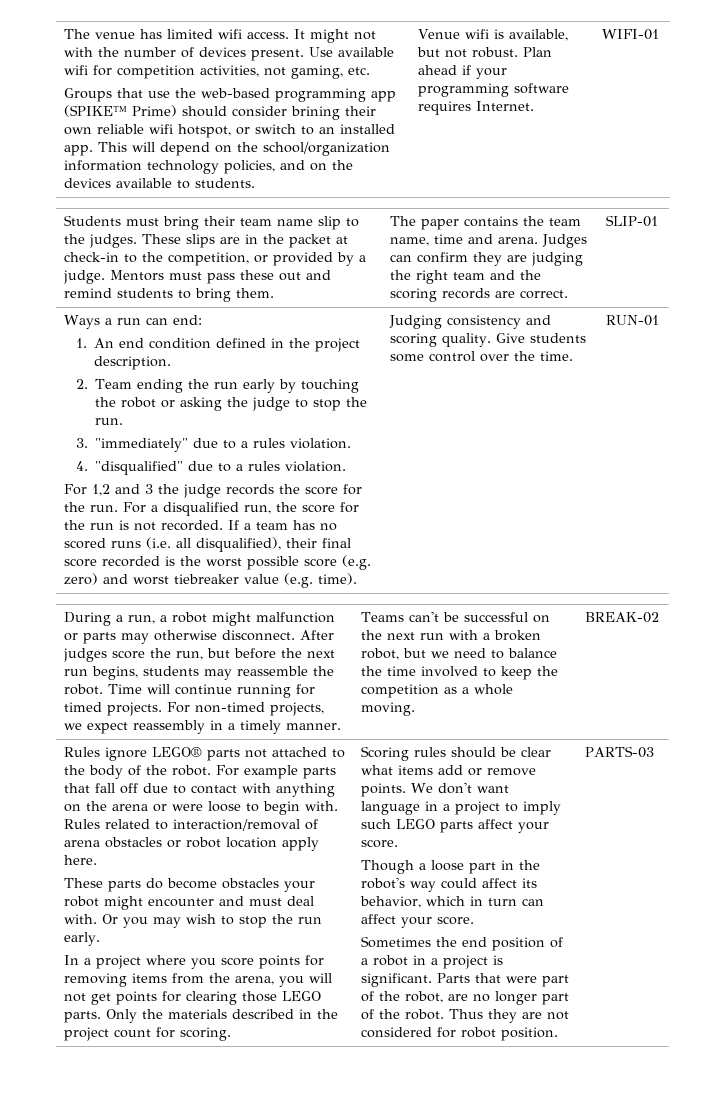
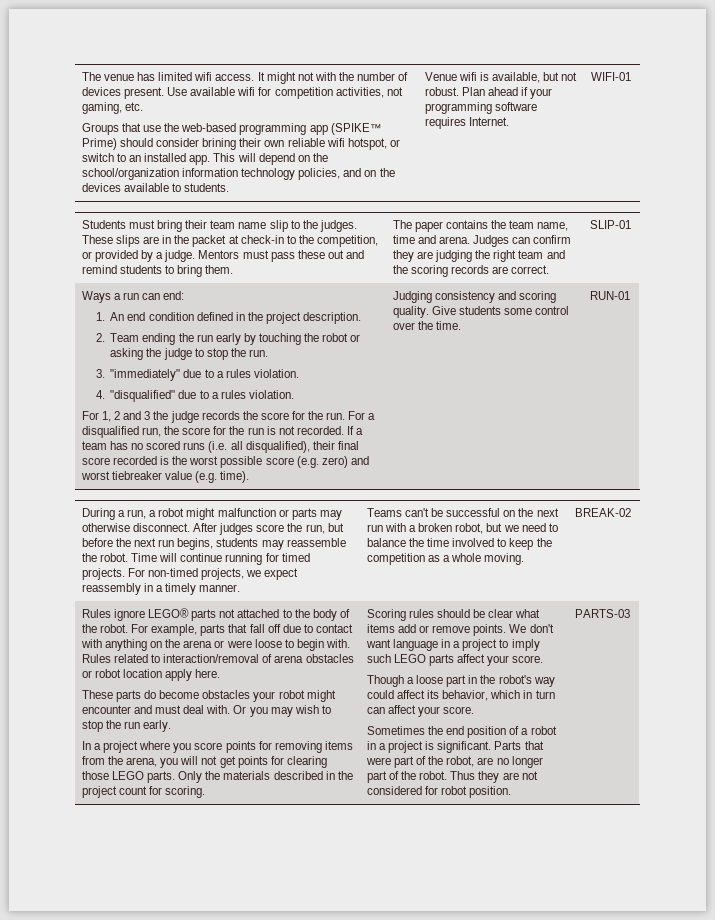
[92,484,111,496] 1,2 -> [102,411,121,422] 1, 2
[244,765,299,779] example -> [151,624,198,636] example,

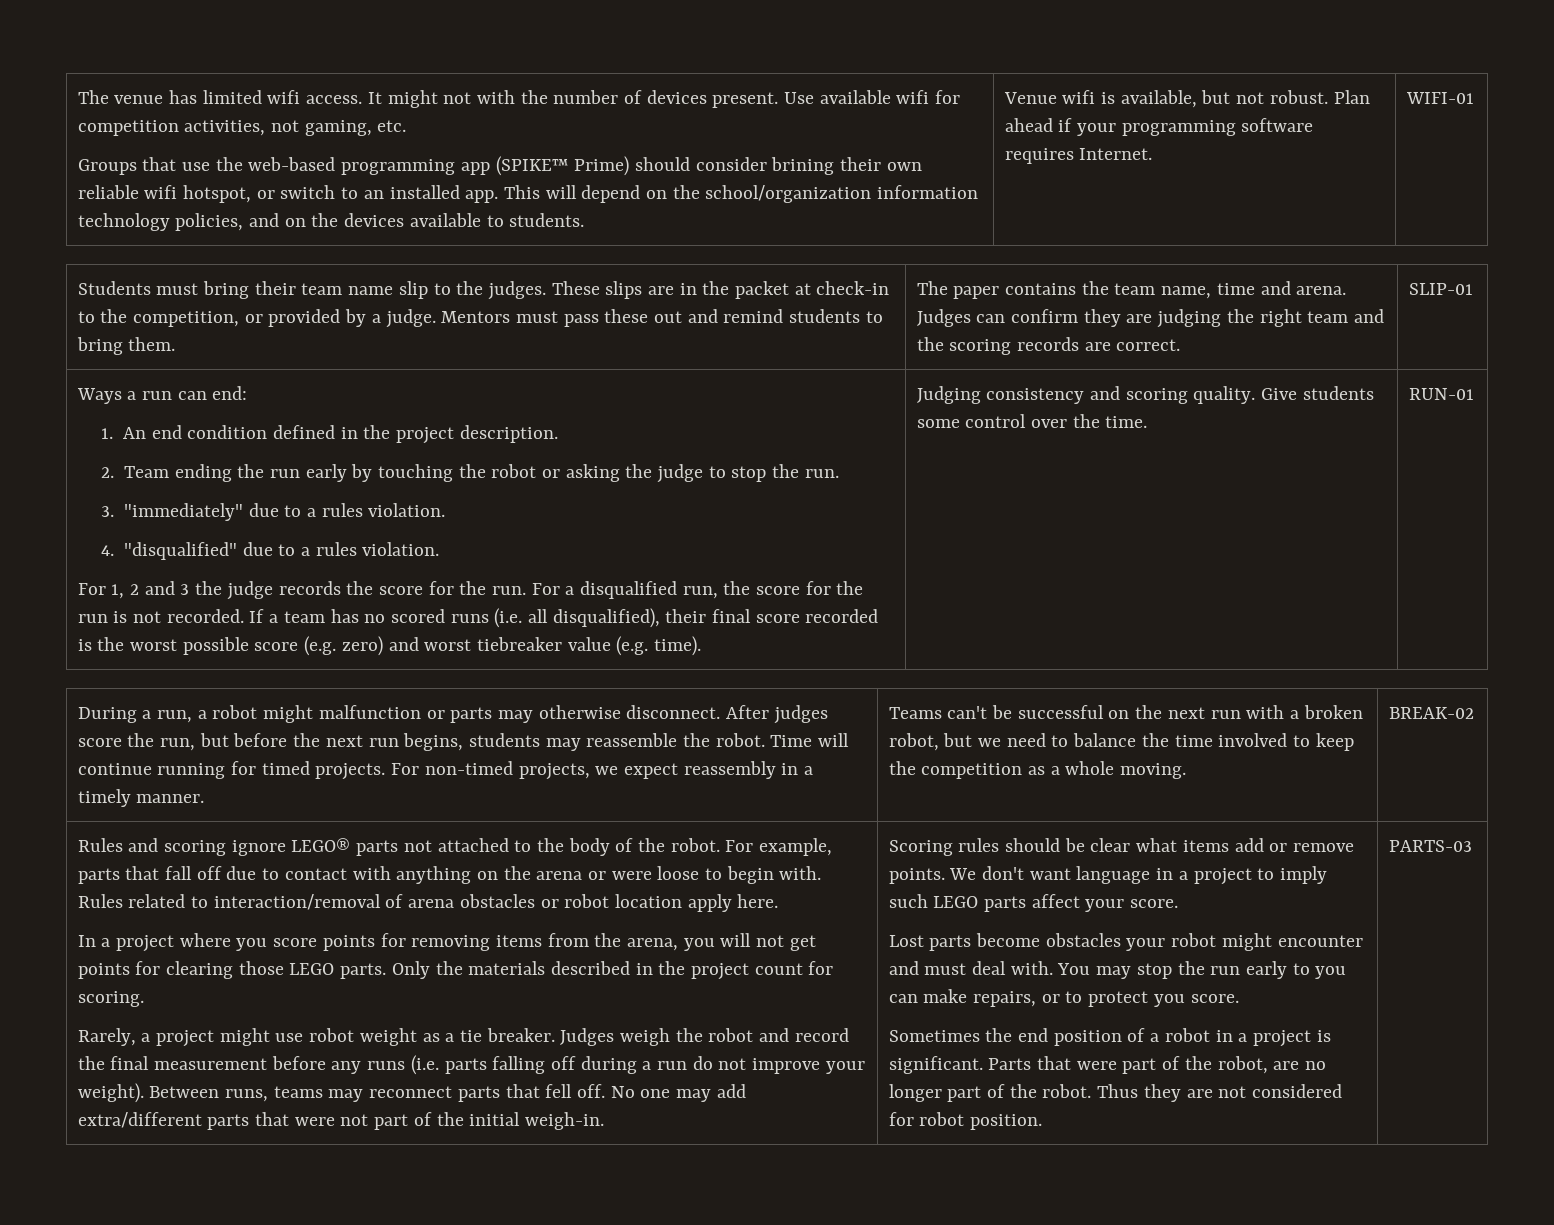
(111, 613) none -> [128,838,227,856] and scoring
[81,690,336,702] [81,705,331,717] [81,720,172,732] // These parts do become obstacles your robot might encounter and must deal with. Or you may wish to stop the run early. -> (779, 901) none
(206, 792) none -> [77,1028,849,1047] [77,1055,865,1075] [77,1083,746,1103] [77,1112,604,1130] // Rarely, a project might use robot weight as a tie breaker. Judges weigh the robot and record the final measurement before any runs (i.e. parts falling off during a run do not improve your weight). Between runs, teams may reconnect parts that fell off. No one may add extra/different parts that were not part of the initial weigh-in.
[366,675,555,687] [366,690,555,701] [366,705,441,717] Though a loose part in the robot's way could affect its behavior, which in turn can affect your -> [888,933,1363,951] [888,961,1347,979] [888,989,1185,1007] Lost parts become obstacles your robot might encounter and must deal with. You may stop the run early to you can make repairs, or to protect you

